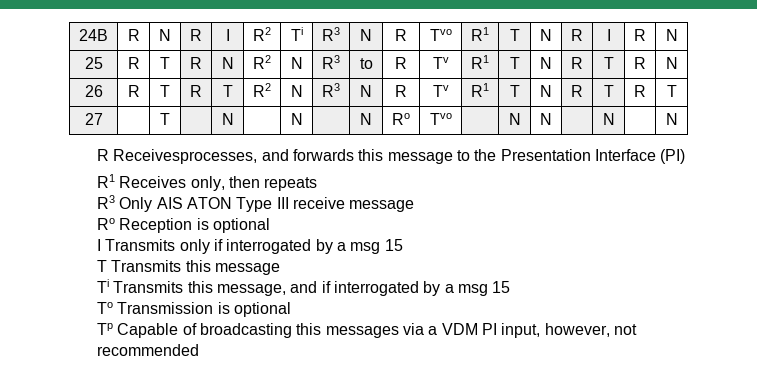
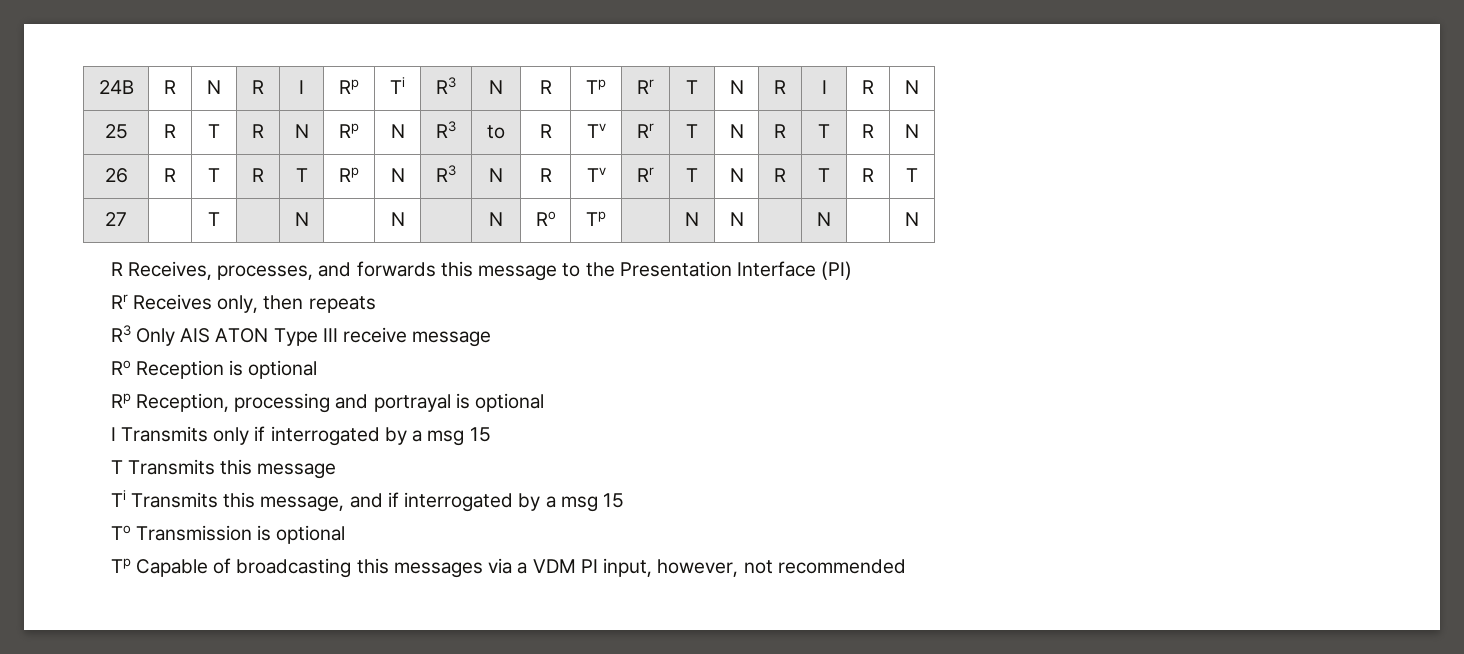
[253,27,271,41] R2 -> [339,79,359,94] Rp
[429,29,452,41] [471,27,489,41] Tvo | R1 -> [586,79,606,94] [637,79,654,94] Tp | Rr
[253,55,271,69] R2 -> [339,123,359,138] Rp
[471,55,489,69] R1 -> [637,123,654,138] Rr
[253,83,271,97] R2 -> [339,167,359,182] Rp
[471,83,489,97] R1 -> [637,167,654,182] Rr
[429,113,452,125] Tvo -> [586,211,606,226] Tp
[113,149,258,164] Receivesprocesses, -> [127,261,314,280] Receives, processes,
[97,174,116,188] R1 -> [110,294,128,309] Rr
(271, 225) none -> [110,393,545,413] // Rp Reception, processing and portrayal is optional

